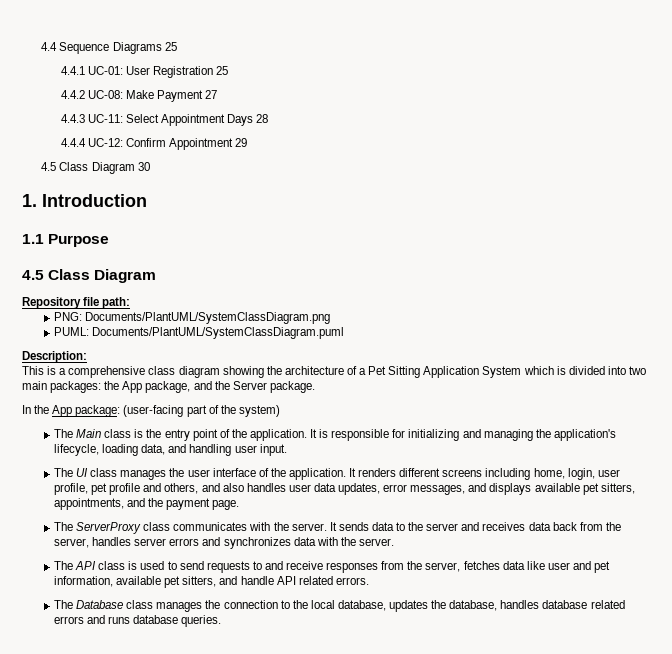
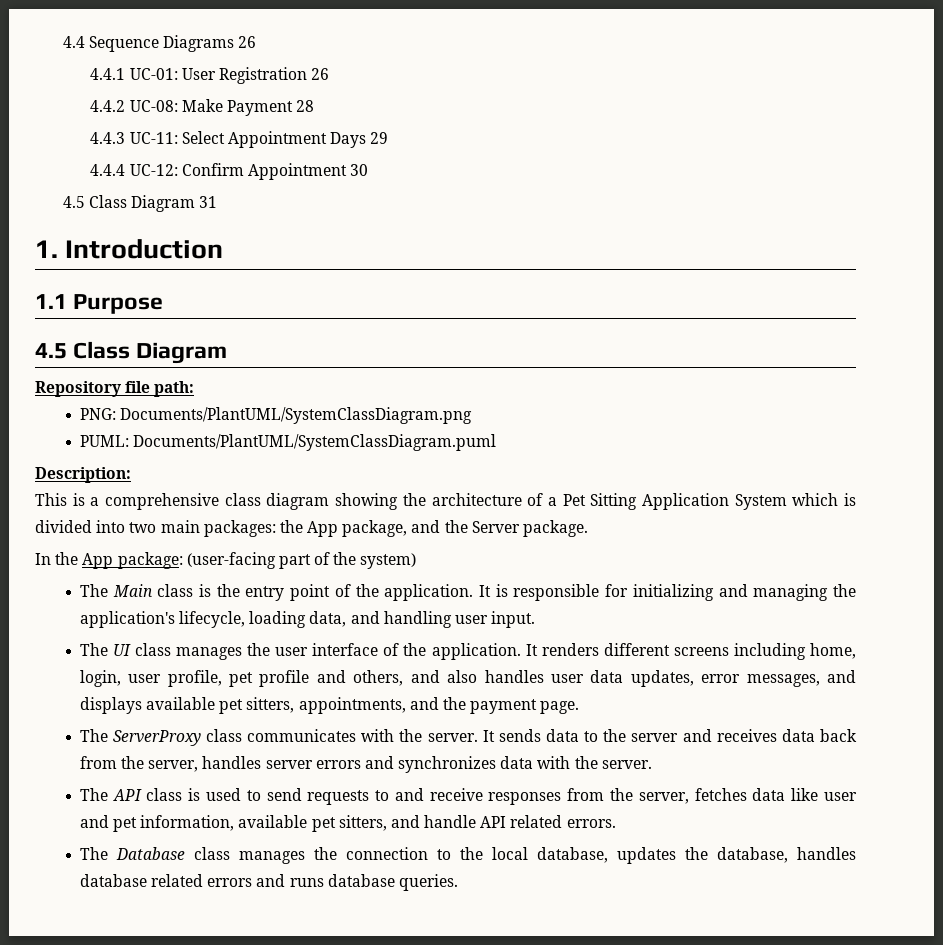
[164,42,177,51] 25 -> [238,36,257,48] 26
[216,66,229,75] 25 -> [311,68,330,80] 26
[205,90,218,99] 27 -> [296,100,315,112] 28
[256,114,269,123] 28 -> [370,132,389,144] 29
[235,138,248,147] [41,162,150,174] 29 // 4.5 Class Diagram 30 -> [350,164,369,176] [62,195,218,212] 30 // 4.5 Class Diagram 31

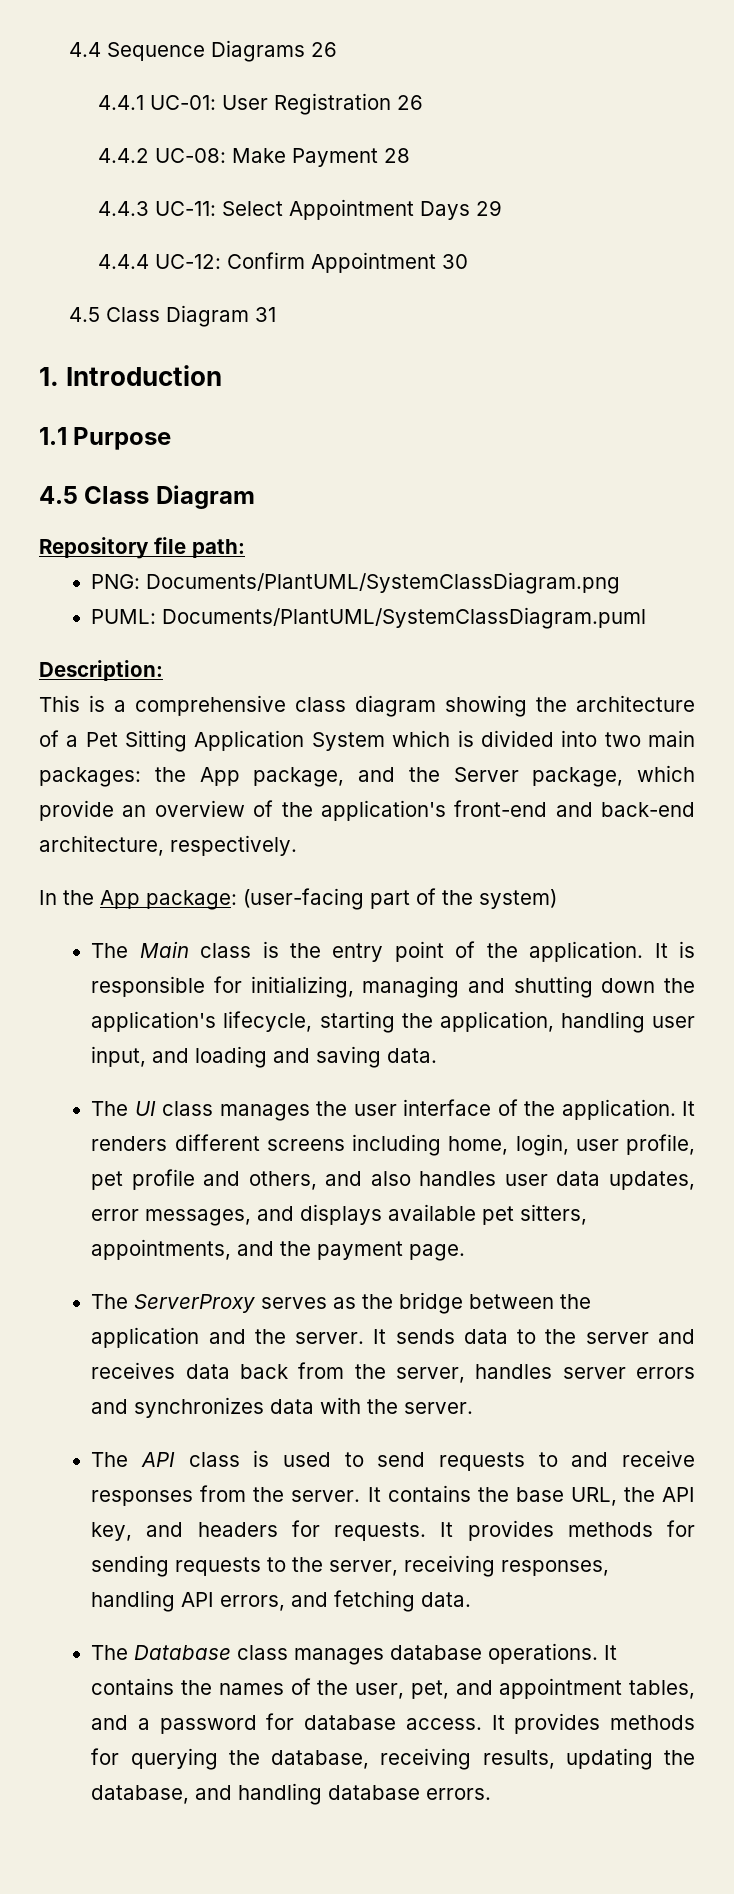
[523,520,589,537] package. -> [532,765,695,787] [39,800,695,821] [39,835,297,856] package, which provide an overview of the application's front-end and back-end architecture, respectively.
[632,584,856,601] [79,611,536,628] initializing and managing the application's lifecycle, loading data, and handling user input. -> [250,976,695,998] [91,1011,695,1033] [91,1046,438,1068] initializing, managing and shutting down the application's lifecycle, starting the application, handling user input, and loading and saving data.
[206,729,395,742] class communicates with -> [261,1292,592,1314] [91,1327,246,1348] serves as the bridge between the application and
[638,788,857,804] [79,815,616,832] [79,847,857,864] [79,874,458,891] server, fetches data like user and pet information, available pet sitters, and handle API related errors. // The Database class manages the connection to the local database, updates the database, handles database related errors and runs database queries. -> [291,1485,695,1506] [91,1520,695,1541] [91,1555,610,1577] [91,1590,472,1612] [91,1643,618,1665] [91,1678,695,1699] [91,1713,695,1734] [91,1748,695,1770] [91,1783,492,1805] server. It contains the base URL, the API key, and headers for requests. It provides methods for sending requests to the server, receiving responses, handling API errors, and fetching data. // The Database class manages database operations. It contains the names of the user, pet, and appointment tables, and a password for database access. It provides methods for querying the database, receiving results, updating the database, and handling database errors.

